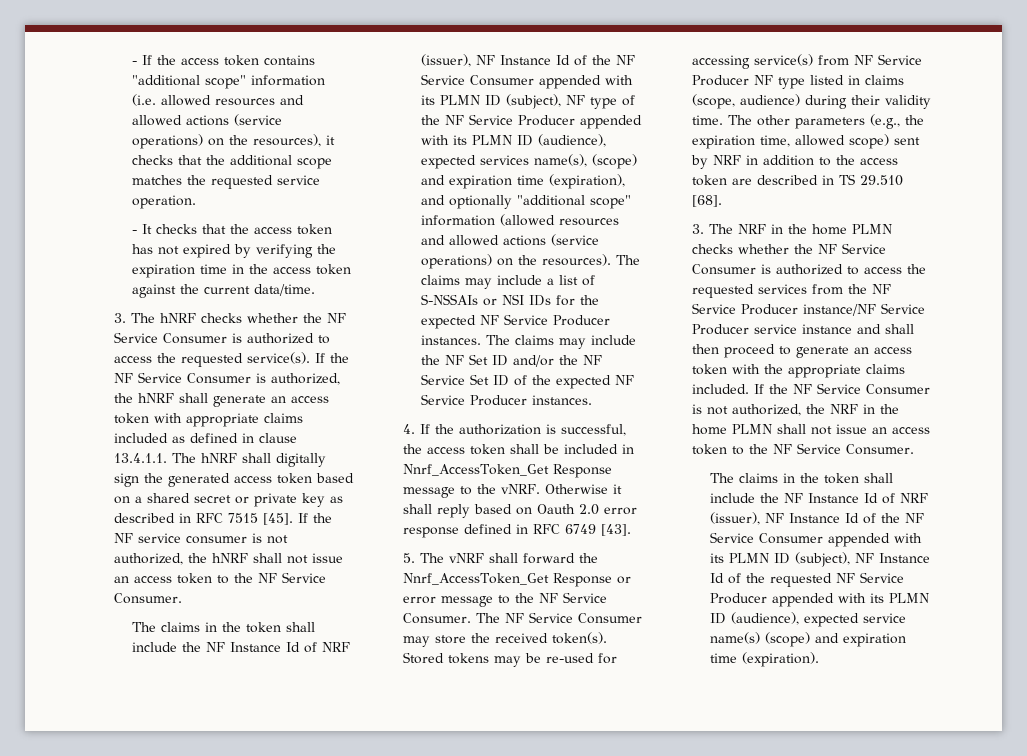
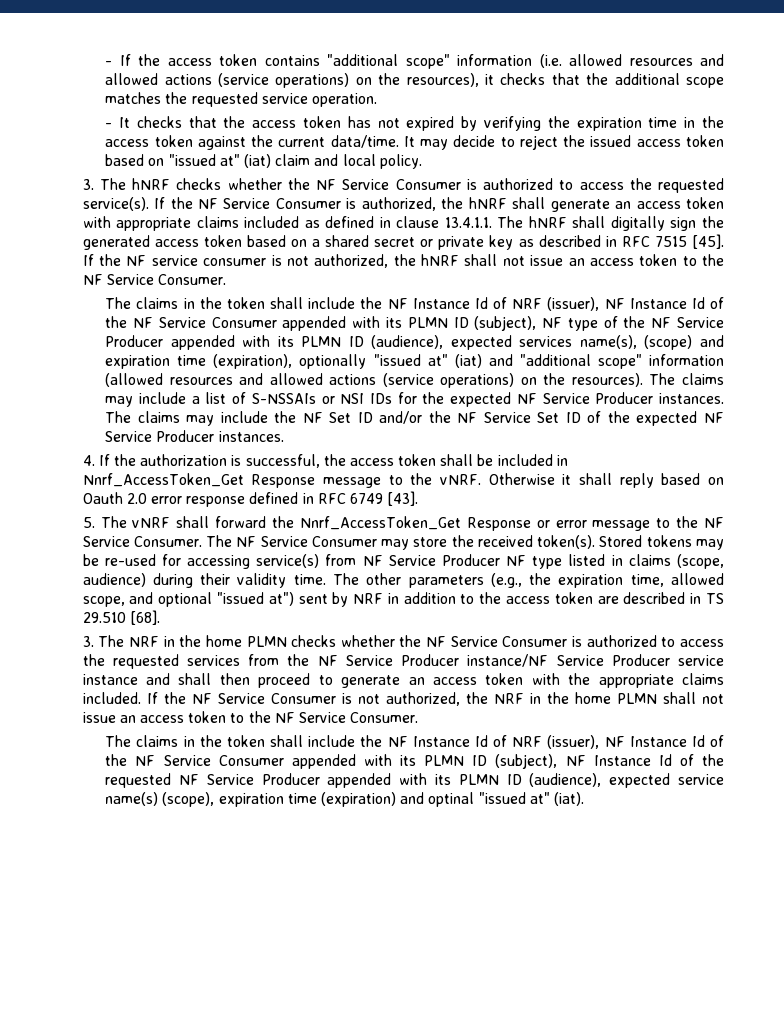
(316, 290) none -> [403,135,725,150] [105,154,422,169] It may decide to reject the issued access token based on "issued at" (iat) claim and local policy.
[421,195,513,209] and optionally -> [299,354,513,369] optionally "issued at" (iat) and
[848,134,889,149] scope) -> [82,592,294,607] scope, and optional "issued at")
[765,632,907,647] [710,652,820,667] (scope) and expiration time (expiration). -> [162,792,584,807] (scope), expiration time (expiration) and optinal "issued at" (iat).

